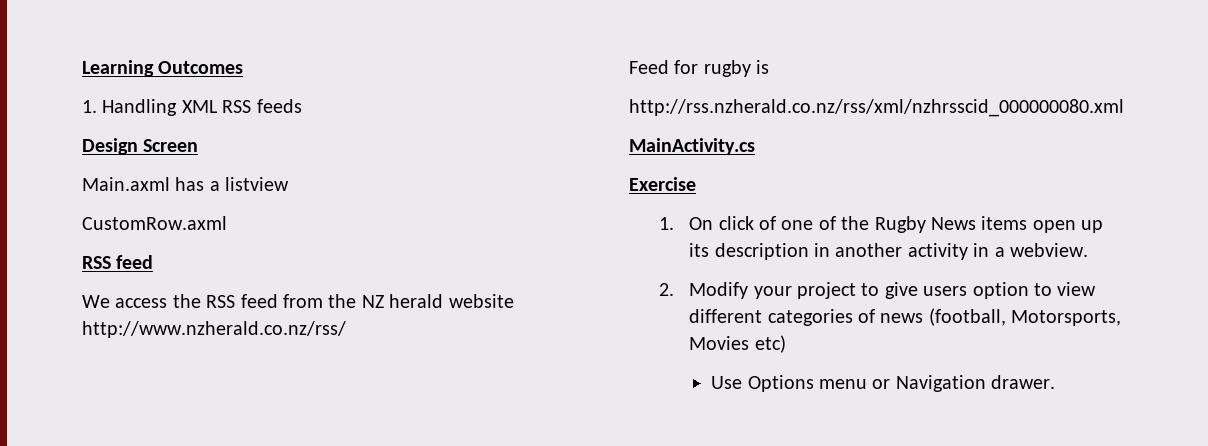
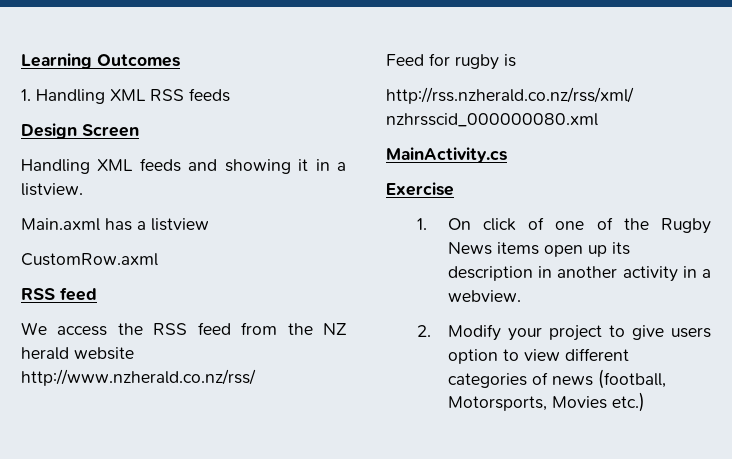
(199, 145) none -> [21,158,346,174] [21,183,83,196] // Handling XML feeds and showing it in a listview.
[754,335,786,353] [711,375,1056,392] etc) // Use Options menu or Navigation drawer. -> [611,392,645,412] etc.)

